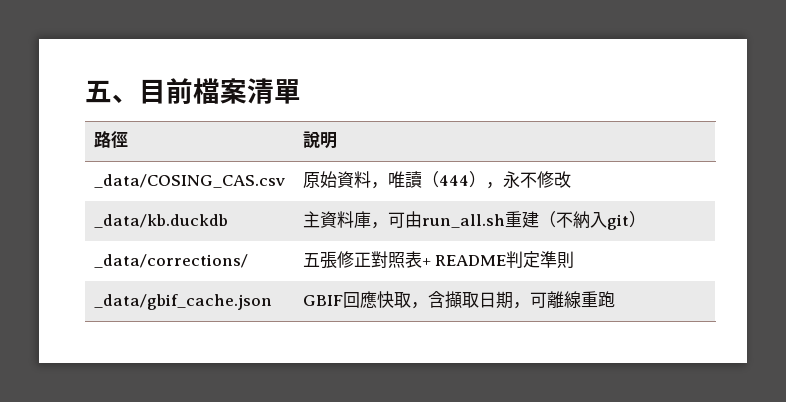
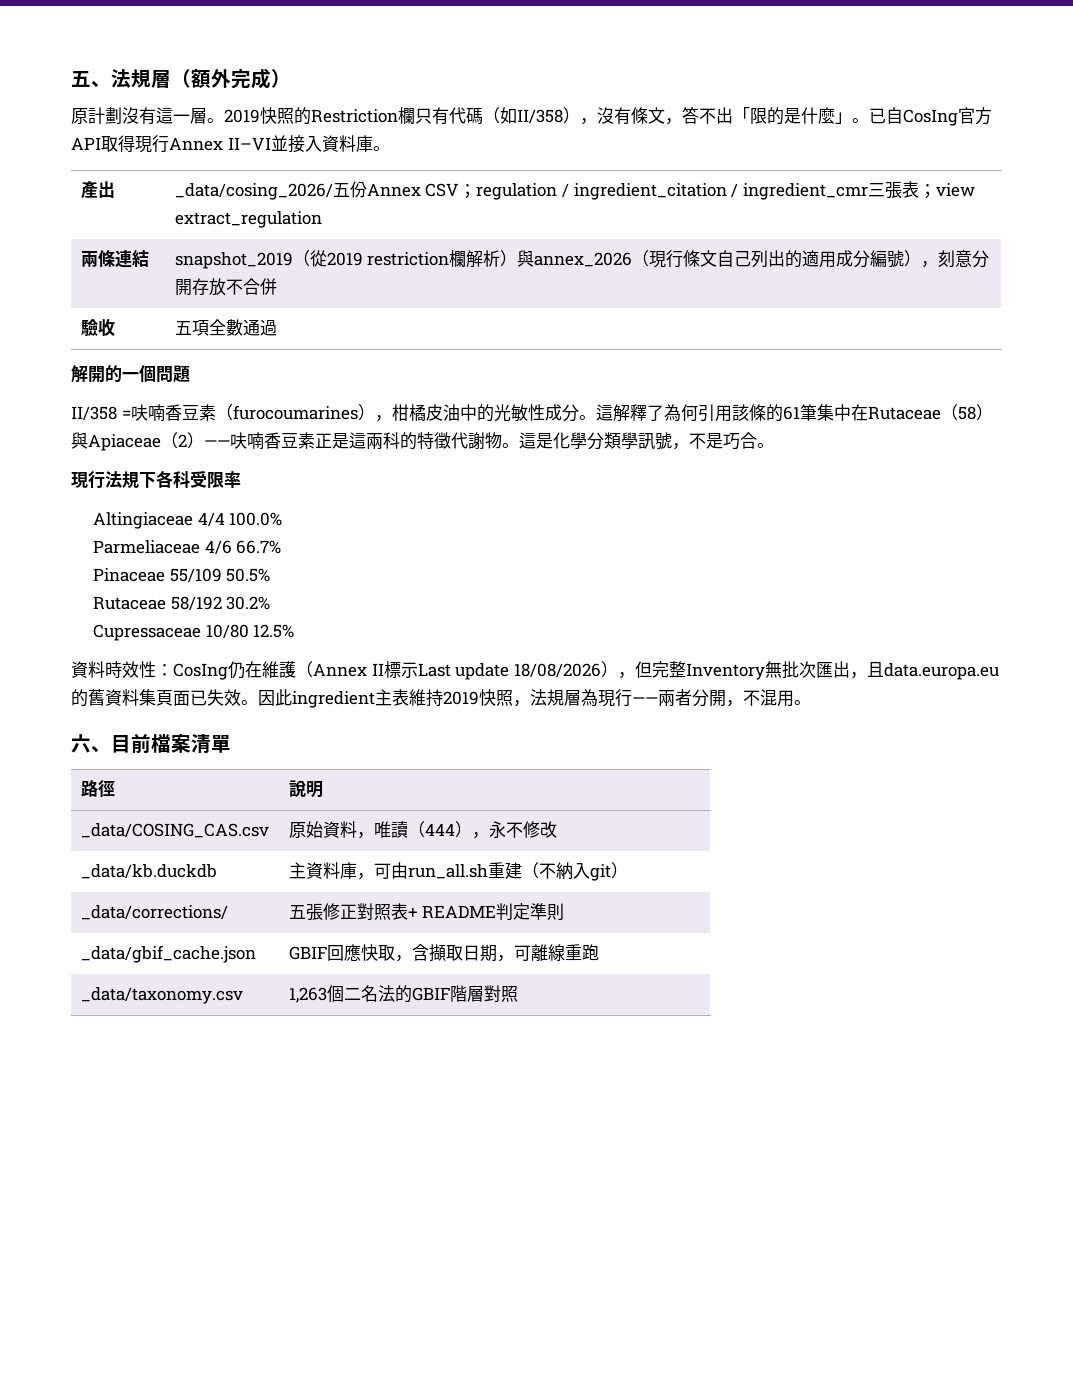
(139, 98) none -> [111,68,291,89] [71,106,992,126] [71,135,390,153] [80,181,115,199] [174,181,975,200] [174,211,322,228] [80,250,149,268] [174,250,990,269] [174,278,277,296] [80,319,115,336] [174,319,277,336] [71,365,190,383] [71,404,993,422] [71,432,774,451] [71,470,241,489] [93,512,283,529] [93,540,282,555] [93,568,271,583] [93,596,271,611] [93,624,295,641] [71,661,999,680] [71,689,811,708] [71,734,111,753] 法規層（額外完成） // 原計劃沒有這一層。2019快照的Restriction欄只有代碼（如II/358），沒有條文，答不出「限的是什麼」。已自CosIng官方API取得現行Annex II–VI並接入資料庫。 // 產出 | _data/cosing_2026/五份Annex CSV；regulation / ingredient_citation / ingredient_cmr三張表；view extract_regulation // 兩條連結 | snapshot_2019（從2019 restriction欄解析）與annex_2026（現行條文自己列出的適用成分編號），刻意分開存放不合併 // 驗收 | 五項全數通過 // 解開的一個問題 // II/358 =呋喃香豆素（furocoumarines），柑橘皮油中的光敏性成分。這解釋了為何引用該條的61筆集中在Rutaceae（58）與Apiaceae（2）——呋喃香豆素正是這兩科的特徵代謝物。這是化學分類學訊號，不是巧合。 // 現行法規下各科受限率 // Altingiaceae 4/4 100.0% // Parmeliaceae 4/6 66.7% // Pinaceae 55/109 50.5% // Rutaceae 58/192 30.2% // Cupressaceae 10/80 12.5% // 資料時效性：CosIng仍在維護（Annex II標示Last update 18/08/2026），但完整Inventory無批次匯出，且data.europa.eu的舊資料集頁面已失效。因此ingredient主表維持2019快照，法規層為現行——兩者分開，不混用。 // 六、
(615, 299) none -> [80,987,243,1004] [288,985,518,1003] // _data/taxonomy.csv | 1,263個二名法的GBIF階層對照

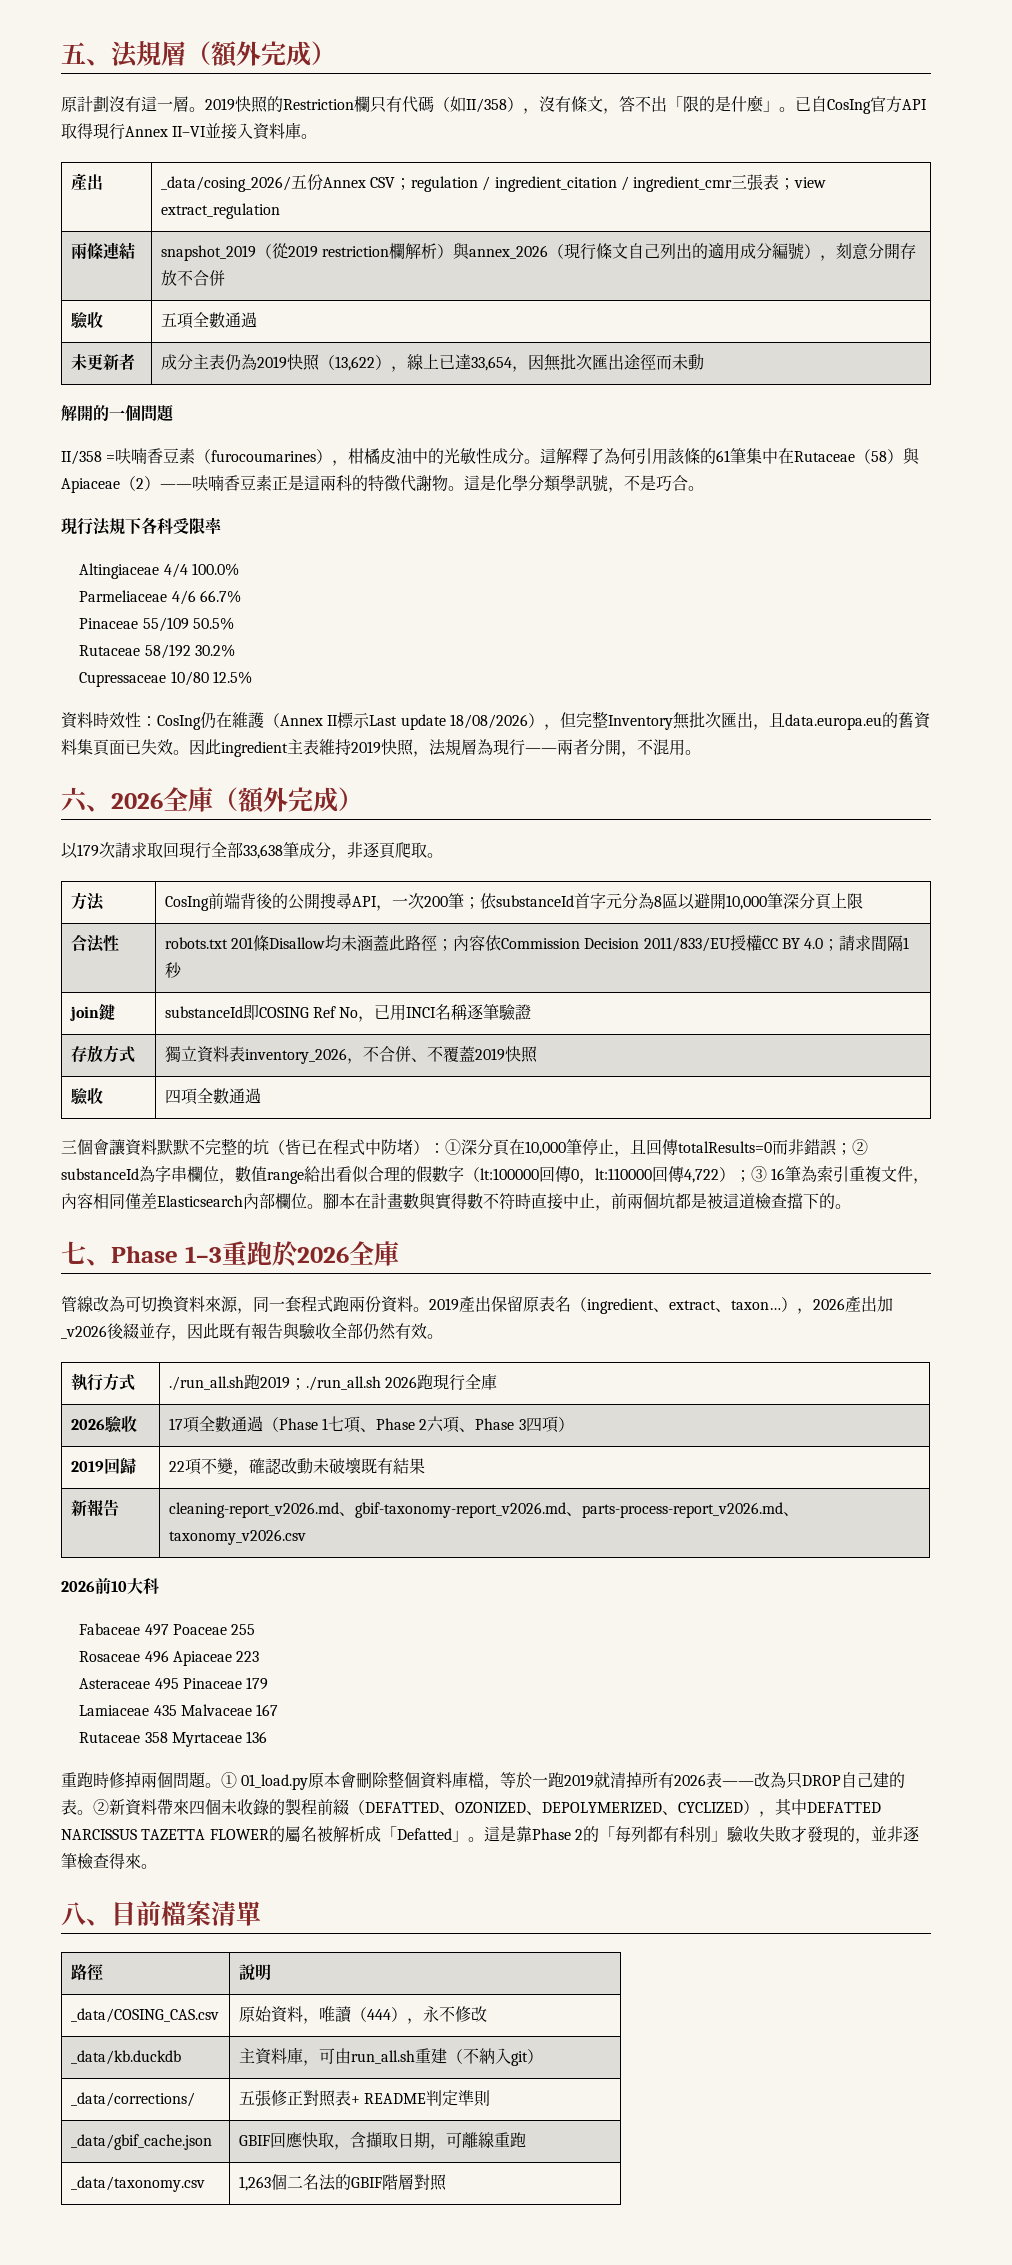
(277, 327) none -> [70,353,135,370] [160,353,704,372] // 未更新者 | 成分主表仍為2019快照（13,622），線上已達33,654，因無批次匯出途徑而未動
(111, 749) none -> [111,787,363,813] [61,842,443,860] [70,892,105,911] [164,893,863,911] [70,934,119,953] [164,935,910,952] [164,962,182,978] [69,1004,115,1021] [164,1004,532,1022] [70,1045,135,1063] [164,1046,538,1064] [69,1088,103,1105] [164,1088,261,1105] [61,1138,868,1157] [61,1165,930,1184] [61,1193,851,1211] [61,1241,399,1267] [61,1296,893,1314] [61,1323,443,1341] [70,1373,135,1391] [168,1373,497,1391] [70,1416,137,1433] [168,1416,574,1433] [70,1458,136,1474] [168,1457,425,1476] [70,1499,119,1516] [168,1502,799,1518] [168,1529,306,1545] [61,1578,159,1595] [79,1623,256,1636] [79,1650,260,1666] [79,1677,269,1690] [79,1704,279,1716] [79,1731,268,1747] [61,1771,906,1790] [61,1798,881,1817] [61,1826,920,1844] [61,1853,157,1870] [61,1902,111,1926] 2026全庫（額外完成） // 以179次請求取回現行全部33,638筆成分，非逐頁爬取。 // 方法 | CosIng前端背後的公開搜尋API，一次200筆；依substanceId首字元分為8區以避開10,000筆深分頁上限 // 合法性 | robots.txt 201條Disallow均未涵蓋此路徑；內容依Commission Decision 2011/833/EU授權CC BY 4.0；請求間隔1秒 // join鍵 | substanceId即COSING Ref No，已用INCI名稱逐筆驗證 // 存放方式 | 獨立資料表inventory_2026，不合併、不覆蓋2019快照 // 驗收 | 四項全數通過 // 三個會讓資料默默不完整的坑（皆已在程式中防堵）：①深分頁在10,000筆停止，且回傳totalResults=0而非錯誤；② substanceId為字串欄位，數值range給出看似合理的假數字（lt:100000回傳0，lt:110000回傳4,722）；③ 16筆為索引重複文件，內容相同僅差Elasticsearch內部欄位。腳本在計畫數與實得數不符時直接中止，前兩個坑都是被這道檢查擋下的。 // 七、Phase 1–3重跑於2026全庫 // 管線改為可切換資料來源，同一套程式跑兩份資料。2019產出保留原表名（ingredient、extract、taxon…），2026產出加_v2026後綴並存，因此既有報告與驗收全部仍然有效。 // 執行方式 | ./run_all.sh跑2019；./run_all.sh 2026跑現行全庫 // 2026驗收 | 17項全數通過（Phase 1七項、Phase 2六項、Phase 3四項） // 2019回歸 | 22項不變，確認改動未破壞既有結果 // 新報告 | cleaning-report_v2026.md、gbif-taxonomy-report_v2026.md、parts-process-report_v2026.md、taxonomy_v2026.csv // 2026前10大科 // Fabaceae 497 Poaceae 255 // Rosaceae 496 Apiaceae 223 // Asteraceae 495 Pinaceae 179 // Lamiaceae 435 Malvaceae 167 // Rutaceae 358 Myrtaceae 136 // 重跑時修掉兩個問題。① 01_load.py原本會刪除整個資料庫檔，等於一跑2019就清掉所有2026表——改為只DROP自己建的表。②新資料帶來四個未收錄的製程前綴（DEFATTED、OZONIZED、DEPOLYMERIZED、CYCLIZED），其中DEFATTED NARCISSUS TAZETTA FLOWER的屬名被解析成「Defatted」。這是靠Phase 2的「每列都有科別」驗收失敗才發現的，並非逐筆檢查得來。 // 八、

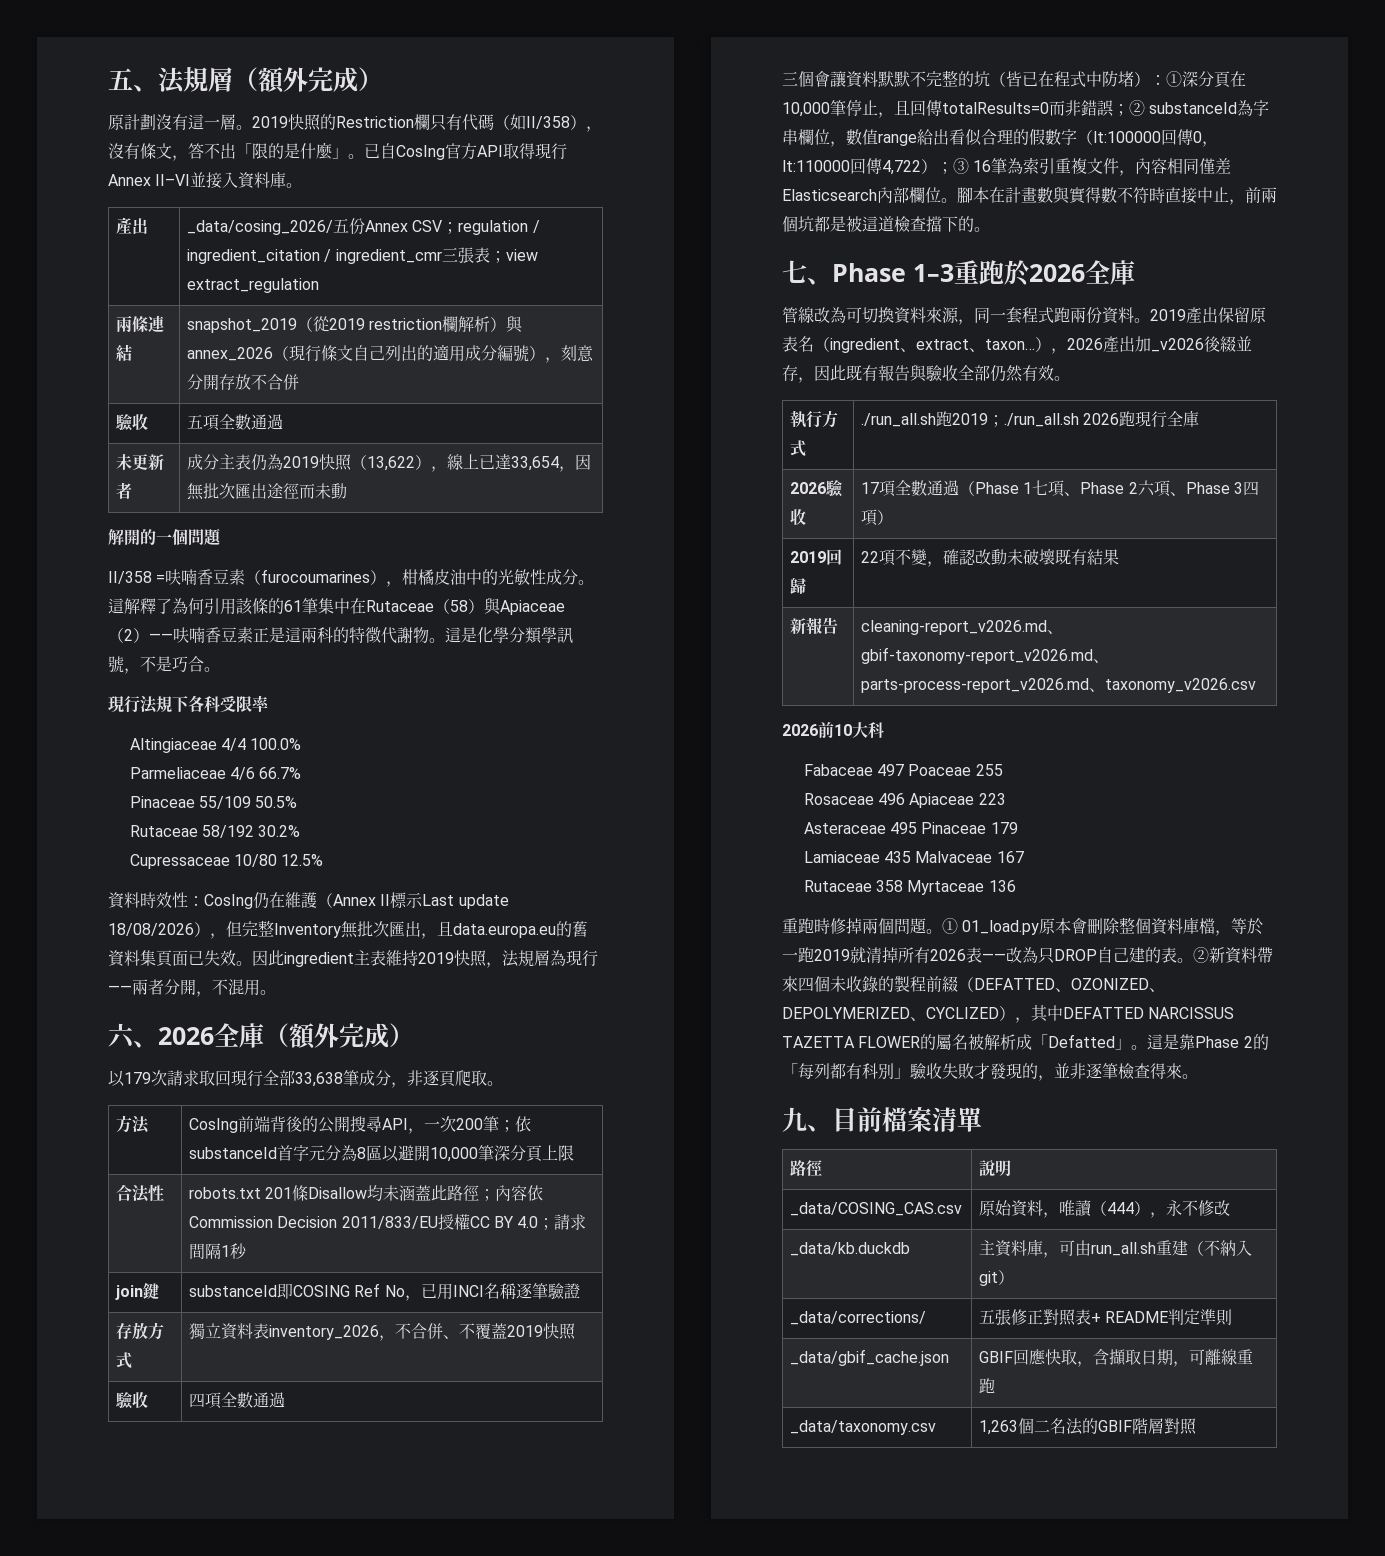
[61,1902,86,1926] 八 -> [782,1107,807,1132] 九

